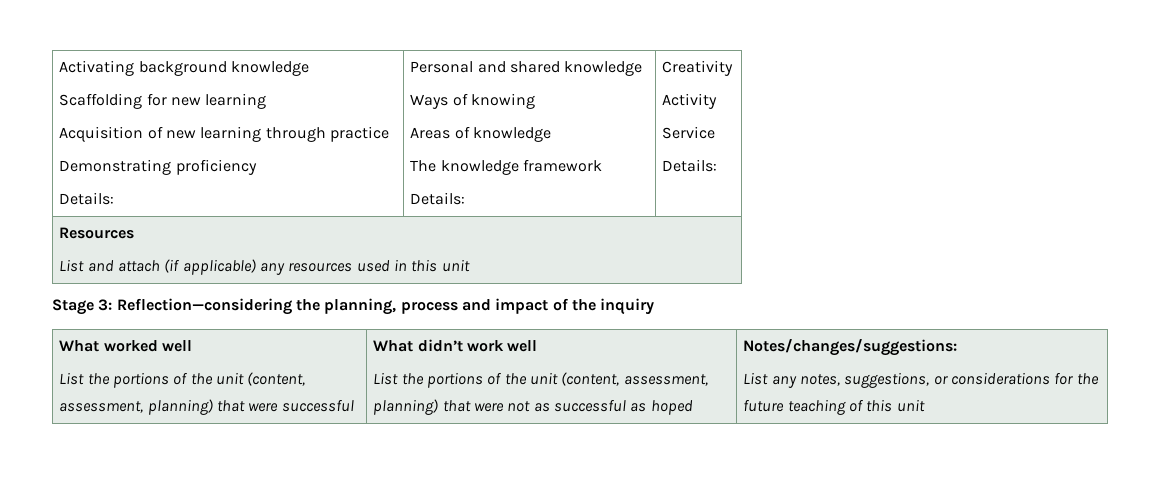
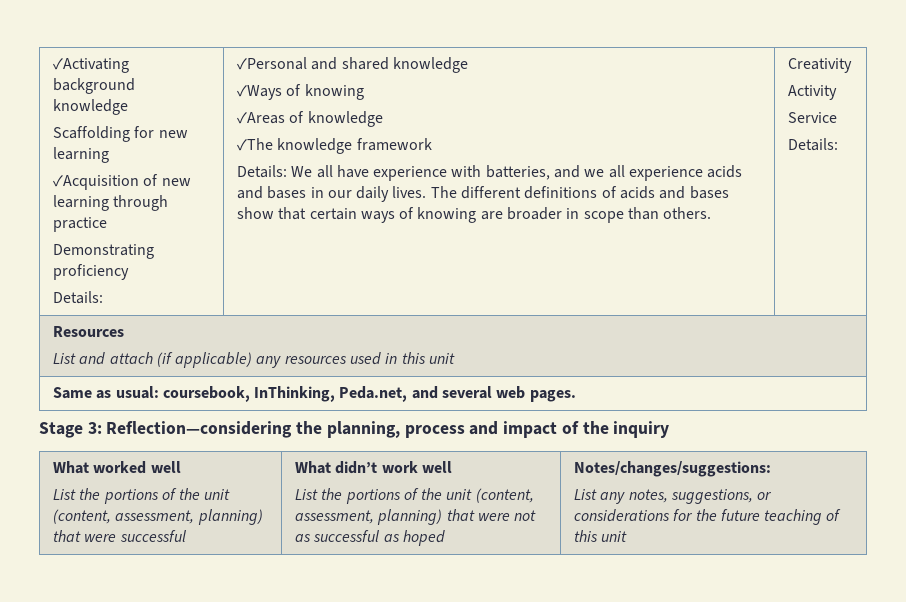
[59,60,135,76] Activating -> [52,58,129,73] ✓Activating
[59,126,144,142] Acquisition -> [52,175,139,190] ✓Acquisition
[410,61,474,73] Personal -> [236,57,307,70] ✓Personal
[410,94,449,109] Ways -> [236,85,282,100] ✓Ways
[410,127,451,139] Areas -> [236,112,285,124] ✓Areas
[410,160,437,172] The -> [236,138,273,151] ✓The
(466, 198) none -> [291,165,743,181] [236,186,729,202] [236,207,712,223] We all have experience with batteries, and we all experience acids and bases in our daily lives. The different definitions of acids and bases show that certain ways of knowing are broader in scope than others.
(470, 265) none -> [52,386,576,402] // Same as usual: coursebook, InThinking, Peda.net, and several web pages.

